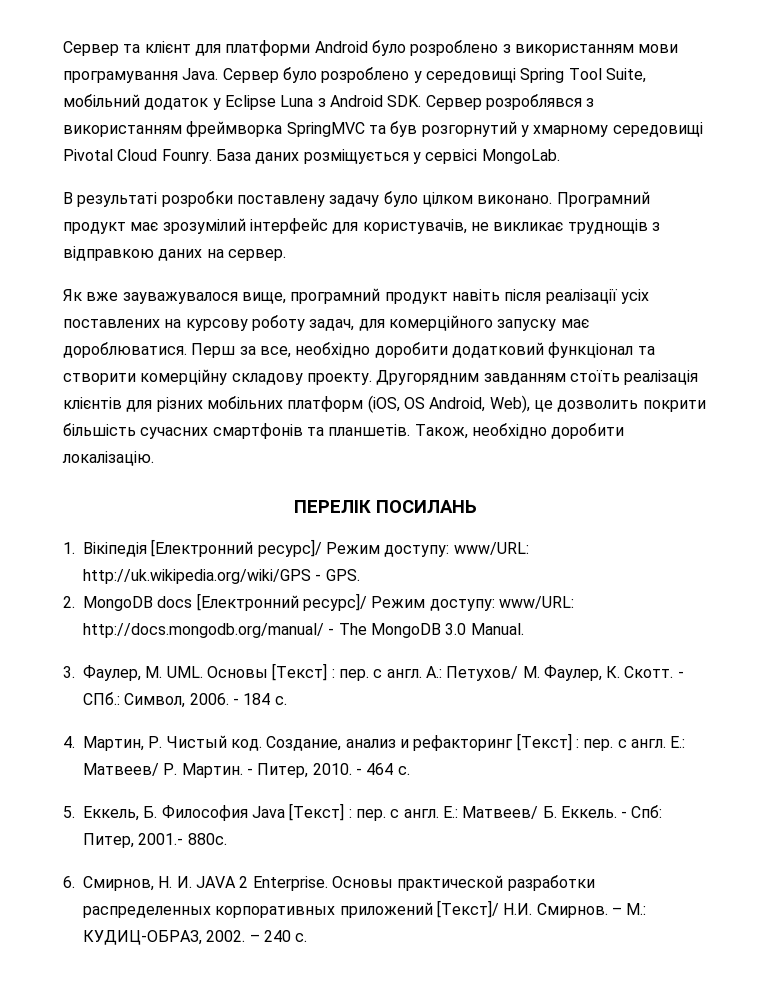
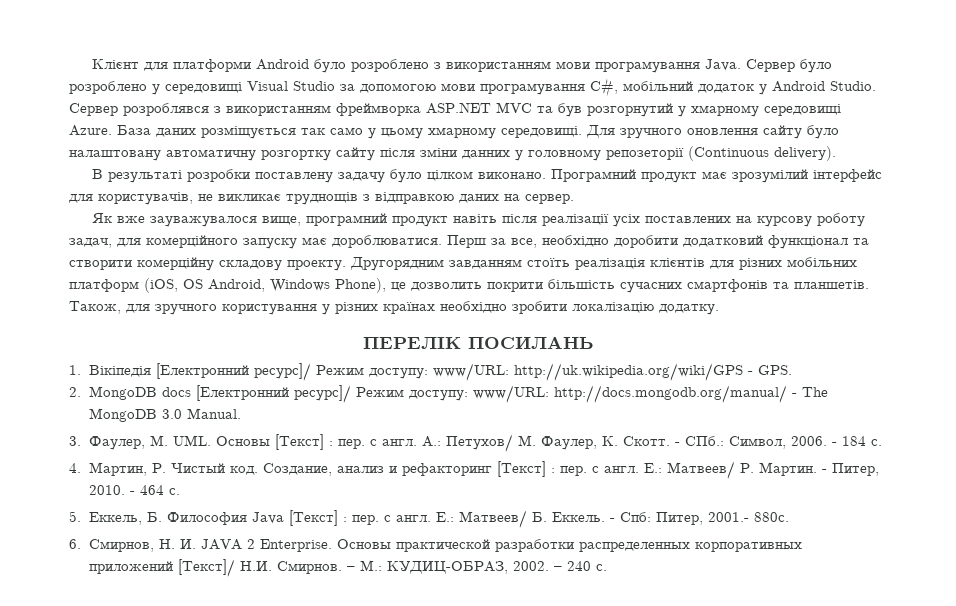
[63,41,191,56] Сервер та клієнт -> [92,59,140,69] Клієнт
[520,68,646,83] [63,94,422,110] Spring Tool Suite, мобільний додаток у Eclipse Luna з Android SDK. -> [247,78,876,97] Visual Studio за допомогою мови програмування C#, мобільний додаток у Android Studio.
[286,122,365,137] SpringMVC -> [426,102,532,114] ASP.NET MVC
[63,149,560,164] Pivotal Cloud Founry. База даних розміщується у сервісі MongoLab. -> [69,125,839,139] [69,146,836,161] Azure. База даних розміщується так само у цьому хмарному середовищі. Для зручного оновлення сайту було налаштовану автоматичну розгортку сайту після зміни данних у головному репозеторії (Continuous delivery).
[489,395,530,413] Web), -> [270,278,386,293] Windows Phone),
[471,423,625,439] [62,451,154,466] необхідно доробити локалізацію. -> [126,301,719,315] для зручного користування у різних країнах необхідно зробити локалізацію додатку.

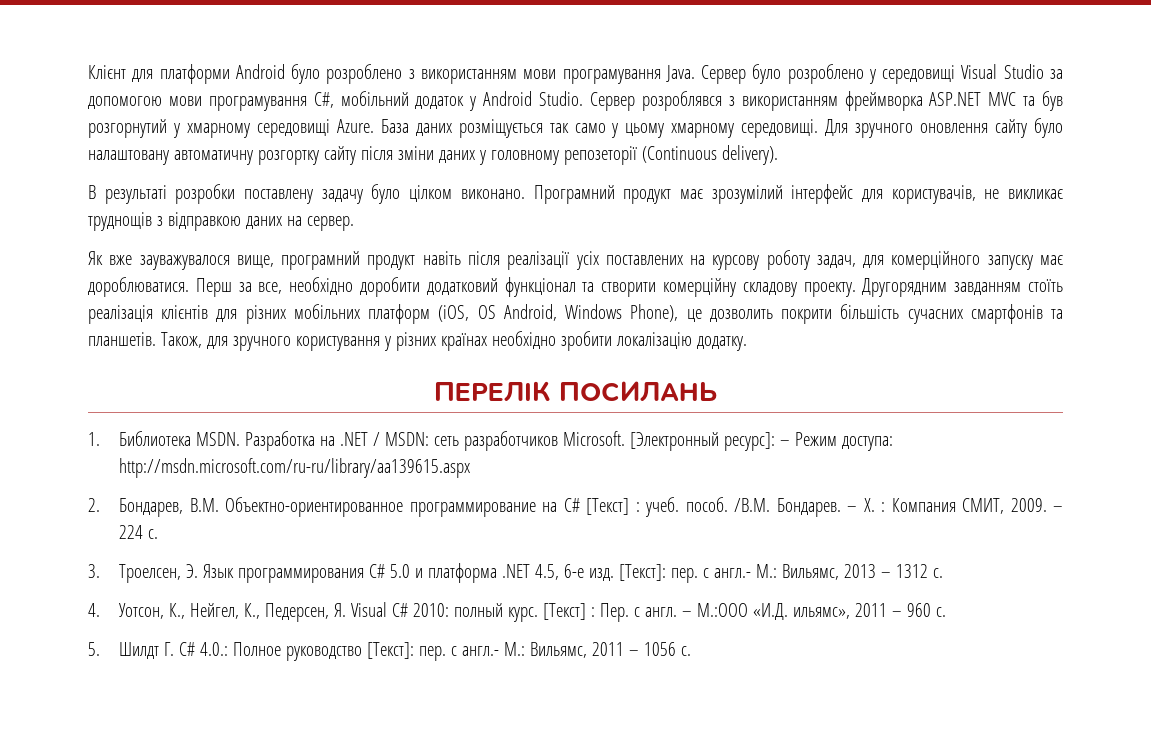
[462,150,510,159] данних -> [438,150,475,163] даних
[89,363,793,381] [69,385,829,403] [89,408,242,422] [69,434,883,452] [69,461,880,479] [89,485,181,495] [69,510,790,528] [69,539,803,552] [89,559,592,577] Вікіпедія [Електронний ресурс]/ Режим доступу: www/URL: http://uk.wikipedia.org/wiki/GPS - GPS. // 2. MongoDB docs [Електронний ресурс]/ Режим доступу: www/URL: http://docs.mongodb.org/manual/ - The MongoDB 3.0 Manual. // 3. Фаулер, М. UML. Основы [Текст] : пер. с англ. А.: Петухов/ М. Фаулер, К. Скотт. - СПб.: Символ, 2006. - 184 с. // 4. Мартин, Р. Чистый код. Создание, анализ и рефакторинг [Текст] : пер. с англ. Е.: Матвеев/ Р. Мартин. - Питер, 2010. - 464 с. // 5. Еккель, Б. Философия Java [Текст] : пер. с англ. Е.: Матвеев/ Б. Еккель. - Спб: Питер, 2001.- 880с. // 6. Смирнов, Н. И. JAVA 2 Enterprise. Основы практической разработки распределенных корпоративных приложений [Текст]/ Н.И. Смирнов. – М.: КУДИЦ-ОБРАЗ, 2002. – 240 -> [119,431,894,451] [119,458,471,478] [88,497,1063,517] [119,525,159,539] [88,563,944,583] [88,602,947,622] [88,642,677,661] Библиотека MSDN. Разработка на .NET / MSDN: сеть разработчиков Microsoft. [Электронный ресурс]: – Режим доступа: http://msdn.microsoft.com/ru-ru/library/aa139615.aspx // 2. Бондарев, В.М. Объектно-ориентированное программирование на С# [Текст] : учеб. пособ. /В.М. Бондарев. – Х. : Компания СМИТ, 2009. – 224 с. // 3. Троелсен, Э. Язык программирования C# 5.0 и платформа .NET 4.5, 6-е изд. [Текст]: пер. с англ.- М.: Вильямс, 2013 – 1312 с. // 4. Уотсон, К., Нейгел, К., Педерсен, Я. Visual C# 2010: полный курс. [Текст] : Пер. с англ. – М.:ООО «И.Д. ильямс», 2011 – 960 с. // 5. Шилдт Г. C# 4.0.: Полное руководство [Текст]: пер. с англ.- М.: Вильямс, 2011 – 1056

